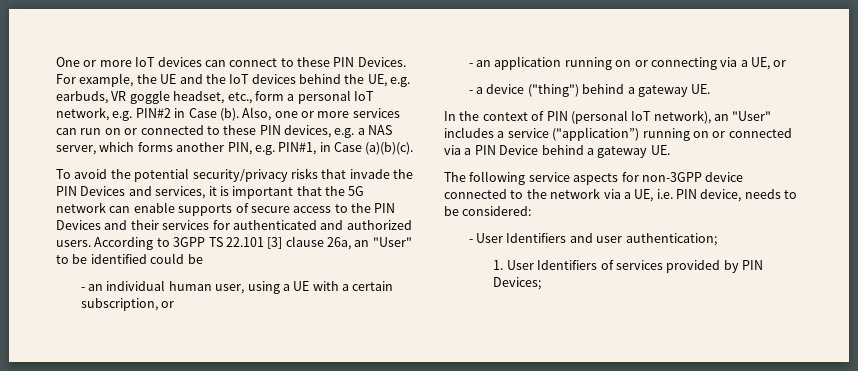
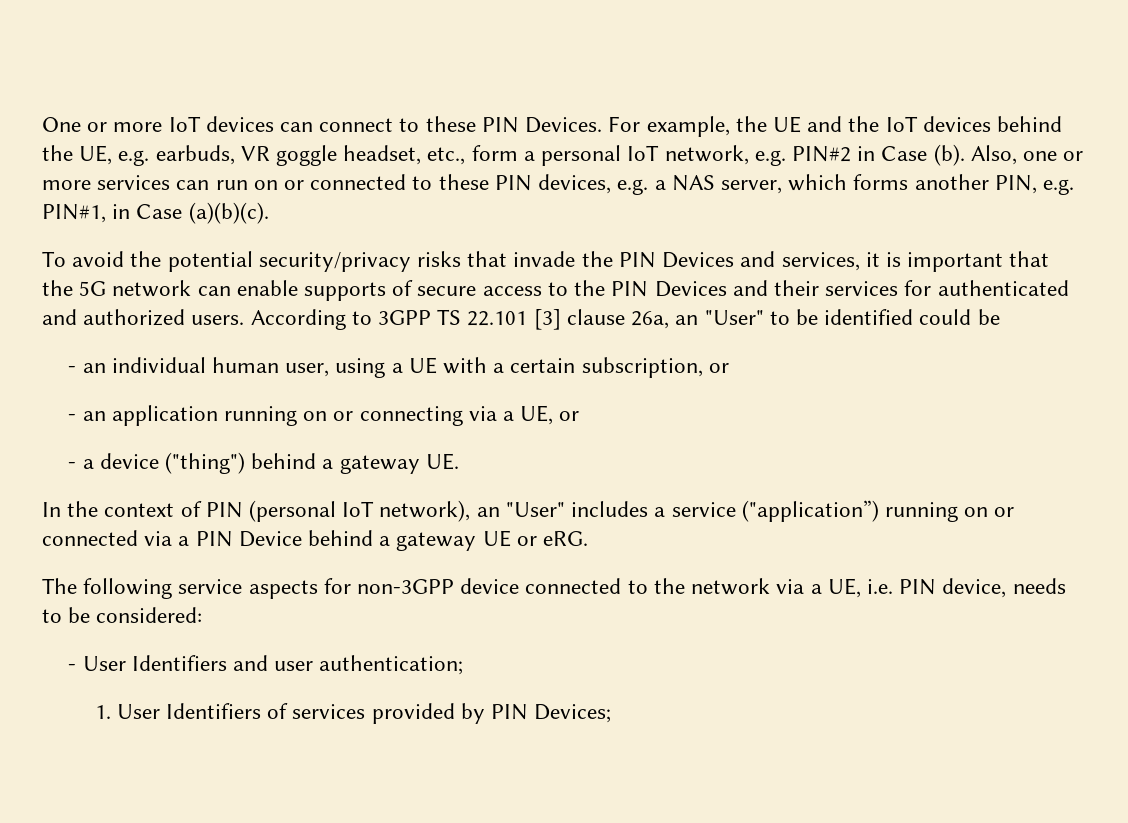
[650,145,670,155] UE. -> [482,530,589,547] UE or eRG.

